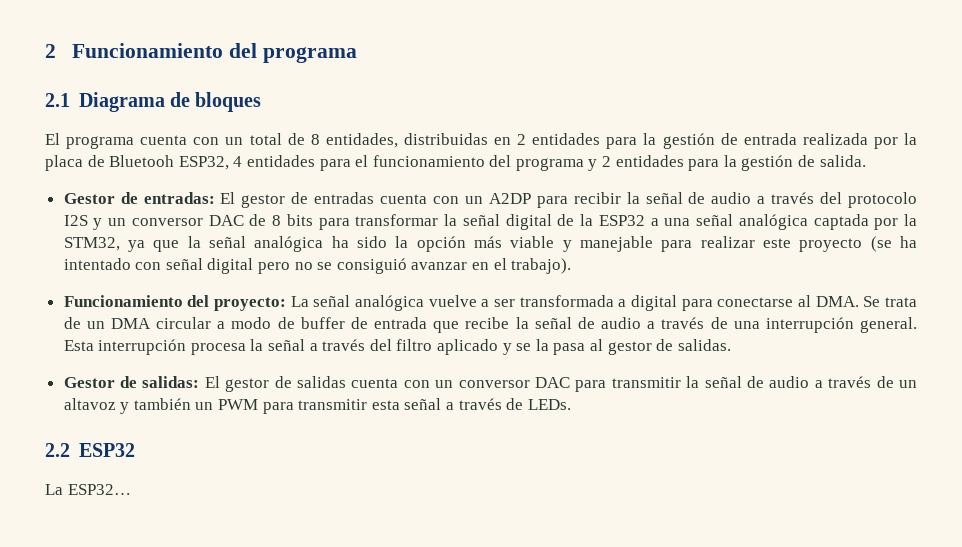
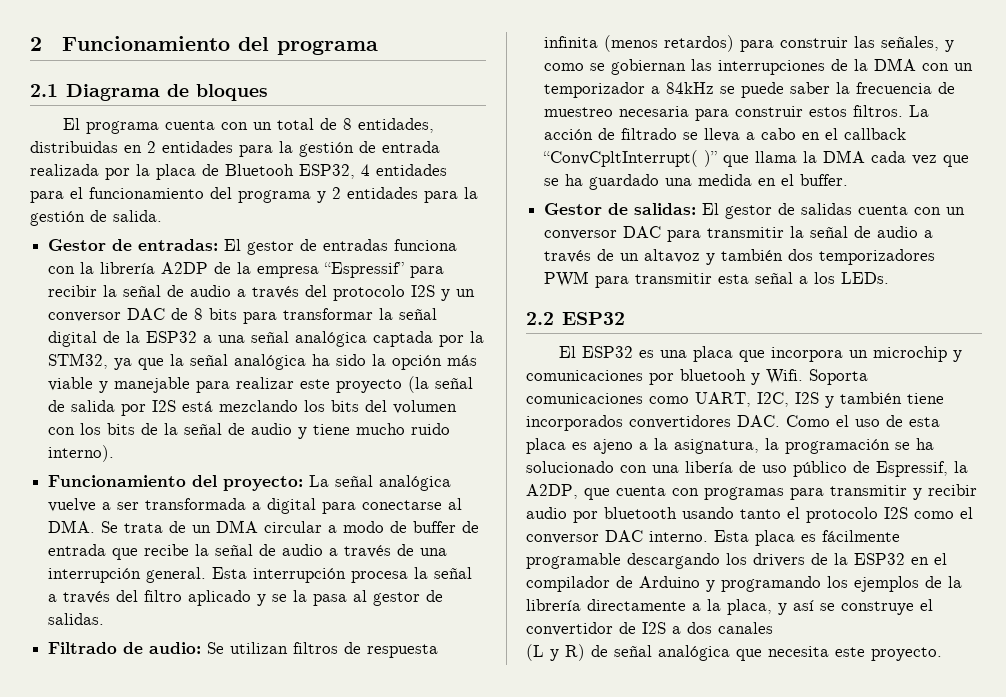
[380,193,531,204] cuenta con un A2DP -> [394,239,458,251] [48,262,405,278] funciona con la librería A2DP de la empresa “Espressif”
[870,236,917,252] [63,258,572,274] (se ha intentado con señal digital pero no se consiguió avanzar en el trabajo). -> [408,376,474,393] [48,400,458,416] [48,423,451,439] [48,445,115,462] (la señal de salida por I2S está mezclando los bits del volumen con los bits de la señal de audio y tiene mucho ruido interno).
(731, 345) none -> [48,642,439,658] [544,35,955,52] [544,58,974,75] [544,82,956,98] [544,105,930,121] [544,128,907,142] [543,150,970,167] [544,174,849,190] // Filtrado de audio: Se utilizan filtros de respuesta infinita (menos retardos) para construir las señales, y como se gobiernan las interrupciones de la DMA con un temporizador a 84kHz se puede saber la frecuencia de muestreo necesaria para construir estos filtros. La acción de filtrado se lleva a cabo en el callback “ConvCpltInterrupt( )” que llama la DMA cada vez que se ha guardado una medida en el buffer.
[195,402,214,410] un -> [788,249,936,265] dos temporizadores
[458,398,524,410] través de -> [814,272,836,284] los
[45,484,131,495] La ESP32… -> [558,346,962,362] [526,369,868,385] [526,392,944,408] [526,415,940,431] [526,438,934,454] [526,461,968,477] [526,484,977,500] [526,507,973,523] [526,530,900,546] [526,553,947,569] [526,576,962,592] [526,599,933,615] [526,622,773,636] [526,644,942,661] El ESP32 es una placa que incorpora un microchip y comunicaciones por bluetooh y Wifi. Soporta comunicaciones como UART, I2C, I2S y también tiene incorporados convertidores DAC. Como el uso de esta placa es ajeno a la asignatura, la programación se ha solucionado con una libería de uso público de Espressif, la A2DP, que cuenta con programas para transmitir y recibir audio por bluetooth usando tanto el protocolo I2S como el conversor DAC interno. Esta placa es fácilmente programable descargando los drivers de la ESP32 en el compilador de Arduino y programando los ejemplos de la librería directamente a la placa, y así se construye el convertidor de I2S a dos canales // (L y R) de señal analógica que necesita este proyecto.

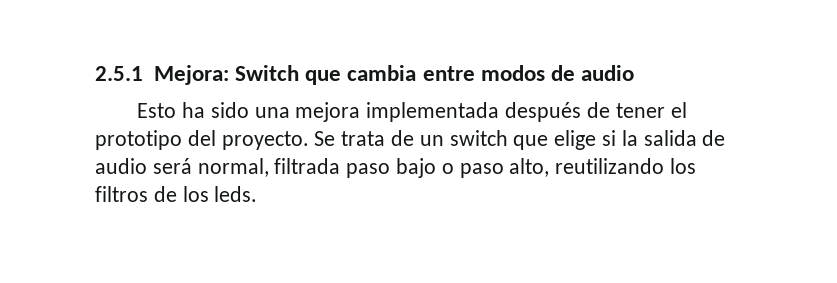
[30,36,378,55] [30,84,269,101] [62,118,434,134] [30,141,440,157] [30,164,447,180] [30,187,478,203] [30,210,162,226] [48,239,458,255] [48,262,445,278] [48,285,476,301] [48,308,438,324] [48,331,485,347] [48,353,478,370] [48,376,474,393] [48,400,458,416] [48,423,451,439] [48,445,115,462] [48,475,452,491] [48,498,463,514] [48,520,480,533] [48,544,448,560] [48,567,473,583] [48,590,444,606] [48,613,105,625] [48,642,439,658] [544,35,955,52] [544,58,974,75] [544,82,956,98] [544,105,930,121] [544,128,907,142] [543,150,970,167] [544,174,849,190] [544,203,966,219] [544,226,934,242] [544,249,936,265] [544,271,890,288] [526,312,626,325] [558,346,962,362] [526,369,868,385] [526,392,944,408] [526,415,940,431] [526,438,934,454] [526,461,968,477] [526,484,977,500] [526,507,973,523] [526,530,900,546] [526,553,947,569] [526,576,962,592] [526,599,933,615] [526,622,773,636] [526,644,942,661] 2 Funcionamiento del programa // 2.1 Diagrama de bloques // El programa cuenta con un total de 8 entidades, distribuidas en 2 entidades para la gestión de entrada realizada por la placa de Bluetooh ESP32, 4 entidades para el funcionamiento del programa y 2 entidades para la gestión de salida. // Gestor de entradas: El gestor de entradas funciona con la librería A2DP de la empresa “Espressif” para recibir la señal de audio a través del protocolo I2S y un conversor DAC de 8 bits para transformar la señal digital de la ESP32 a una señal analógica captada por la STM32, ya que la señal analógica ha sido la opción más viable y manejable para realizar este proyecto (la señal de salida por I2S está mezclando los bits del volumen con los bits de la señal de audio y tiene mucho ruido interno). // Funcionamiento del proyecto: La señal analógica vuelve a ser transformada a digital para conectarse al DMA. Se trata de un DMA circular a modo de buffer de entrada que recibe la señal de audio a través de una interrupción general. Esta interrupción procesa la señal a través del filtro aplicado y se la pasa al gestor de salidas. // Filtrado de audio: Se utilizan filtros de respuesta infinita (menos retardos) para construir las señales, y como se gobiernan las interrupciones de la DMA con un temporizador a 84kHz se puede saber la frecuencia de muestreo necesaria para construir estos filtros. La acción de filtrado se lleva a cabo en el callback “ConvCpltInterrupt( )” que llama la DMA cada vez que se ha guardado una medida en el buffer. // Gestor de salidas: El gestor de salidas cuenta con un conversor DAC para transmitir la señal de audio a través de un altavoz y también dos temporizadores PWM para transmitir esta señal a los LEDs. // 2.2 ESP32 // El ESP32 es una placa que incorpora un microchip y comunicaciones por bluetooh y Wifi. Soporta comunicaciones como UART, I2C, I2S y también tiene incorporados convertidores DAC. Como el uso de esta placa es ajeno a la asignatura, la programación se ha solucionado con una libería de uso público de Espressif, la A2DP, que cuenta con programas para transmitir y recibir audio por bluetooth usando tanto el protocolo I2S como el conversor DAC interno. Esta placa es fácilmente programable descargando los drivers de la ESP32 en el compilador de Arduino y programando los ejemplos de la librería directamente a la placa, y así se construye el convertidor de I2S a dos canales // (L y R) de señal analógica que necesita este proyecto. -> [95,65,635,85] [137,102,687,122] [95,130,726,150] [95,158,697,178] [95,186,258,202] 2.5.1 Mejora: Switch que cambia entre modos de audio // Esto ha sido una mejora implementada después de tener el prototipo del proyecto. Se trata de un switch que elige si la salida de audio será normal, filtrada paso bajo o paso alto, reutilizando los filtros de los leds.

